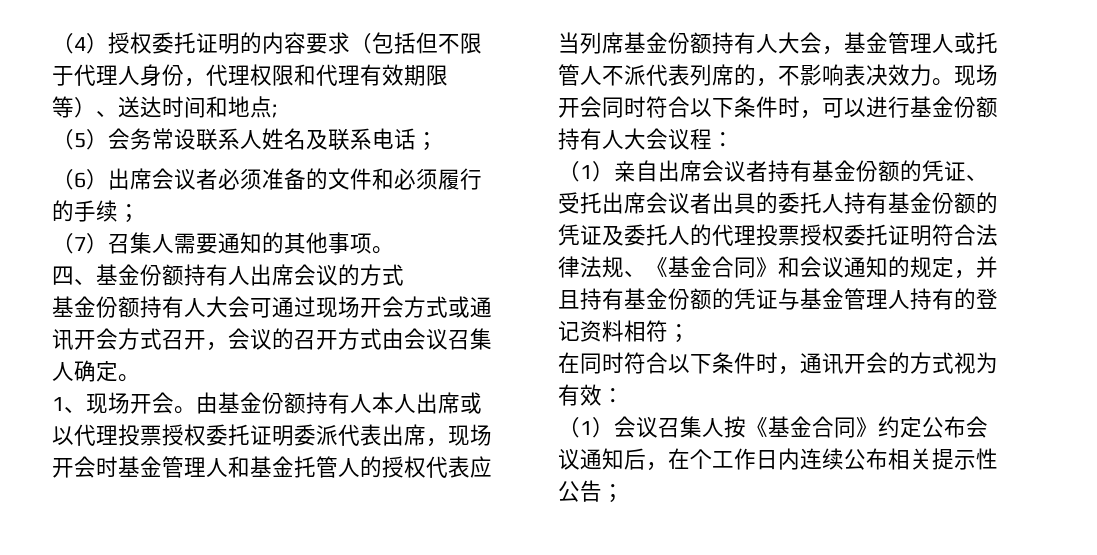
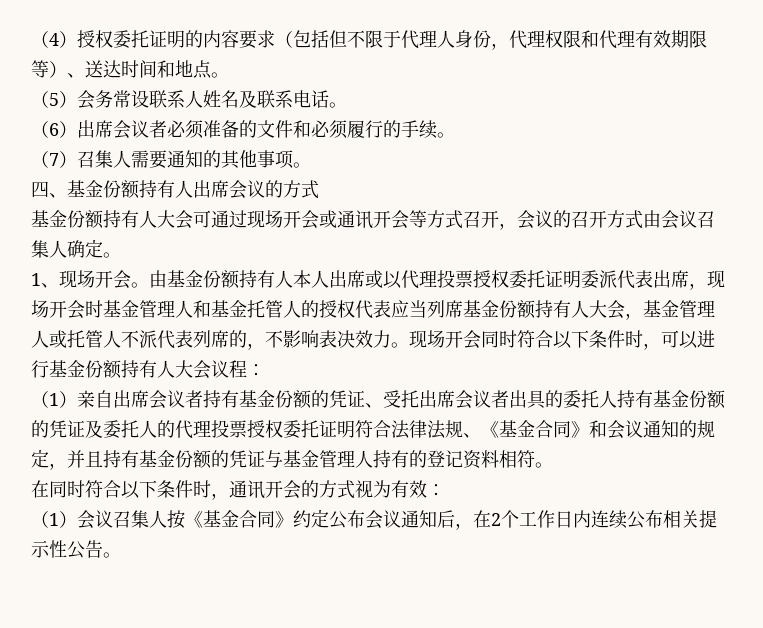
[272,104,278,118] ; -> [211,72,229,78] 。
[416,132,438,151] ； -> [329,102,347,108] 。
[118,204,140,223] ； -> [437,132,455,138] 。
[404,296,448,318] 方式 -> (319, 219) none
(118, 339) none -> [409,210,427,228] 等
[668,324,690,343] ； -> [535,462,553,468] 。
(690, 458) none -> [491,513,501,526] 2
[602,484,624,503] ； -> [103,552,121,558] 。

